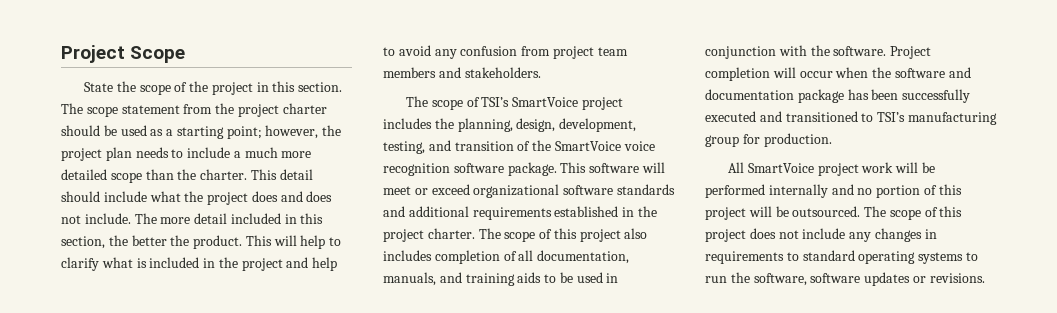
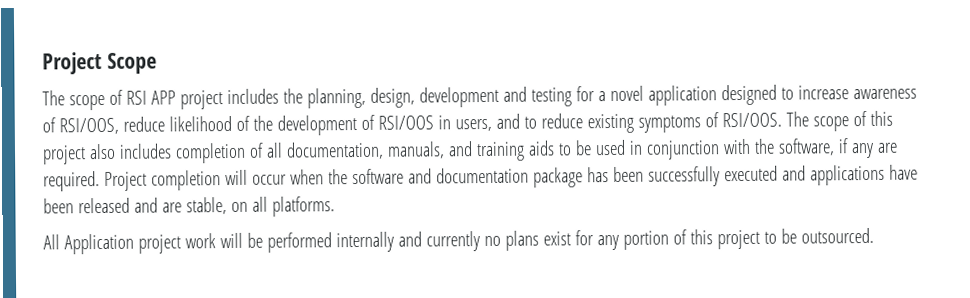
[83,81,343,95] [61,103,327,117] [61,125,342,139] [61,147,312,161] [61,169,313,183] [61,191,333,205] [61,213,324,224] [61,235,342,249] [61,257,338,271] [383,45,628,59] [383,67,541,78] [405,96,579,110] // State the scope of the project in this section. The scope statement from the project charter should be used as a starting point; however, the project plan needs to include a much more detailed scope than the charter. This detail should include what the project does and does not include. The more detail included in this section, the better the product. This will help to clarify what is included in the project and help to avoid any confusion from project team members and stakeholders. // The scope of TSI’s SmartVoice -> [42,89,176,111] // The scope of RSI APP
[559,118,637,132] [383,140,655,154] [383,162,665,176] [383,184,675,198] [383,206,657,220] [383,228,475,242] development, testing, and transition of the SmartVoice voice recognition software package. This software will meet or exceed organizational software standards and additional requirements established in the project charter. -> [418,84,917,108] [42,112,782,136] development and testing for a novel application designed to increase awareness of RSI/OOS, reduce likelihood of the development of RSI/OOS in users, and to reduce existing symptoms of RSI/OOS.
[833,46,887,56] software. -> [777,138,898,159] [43,171,100,192] software, if any are required.
[785,111,997,125] [705,133,832,147] transitioned to TSI’s manufacturing group for production. -> [809,164,918,186] [43,196,335,217] applications have been released and are stable, on all platforms.
[747,163,814,173] SmartVoice -> [63,233,134,255] Application
[857,188,873,195] no -> [425,230,619,252] currently no plans exist for any
[748,206,772,217] will -> [763,231,777,244] to
[864,206,963,220] [705,228,937,242] [705,250,978,264] [705,272,985,286] The scope of this project does not include any changes in requirements to standard operating systems to run the software, software updates or revisions. -> (874, 235) none

